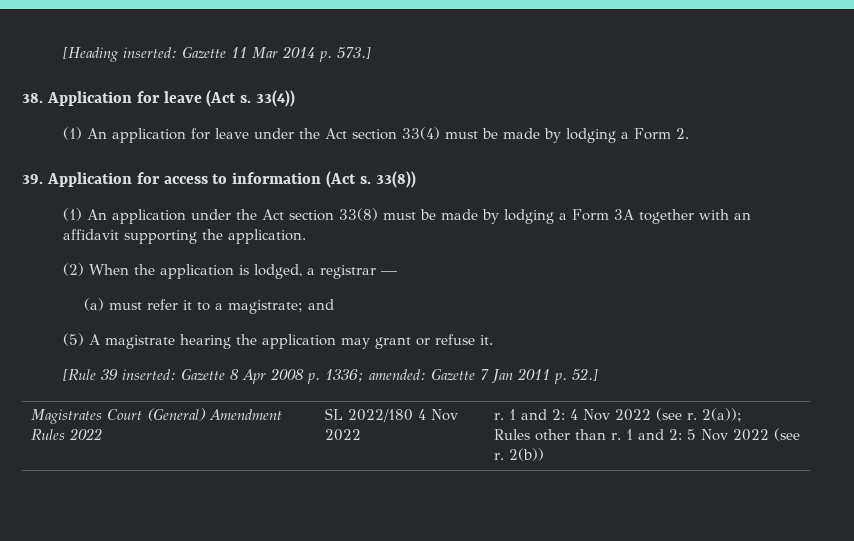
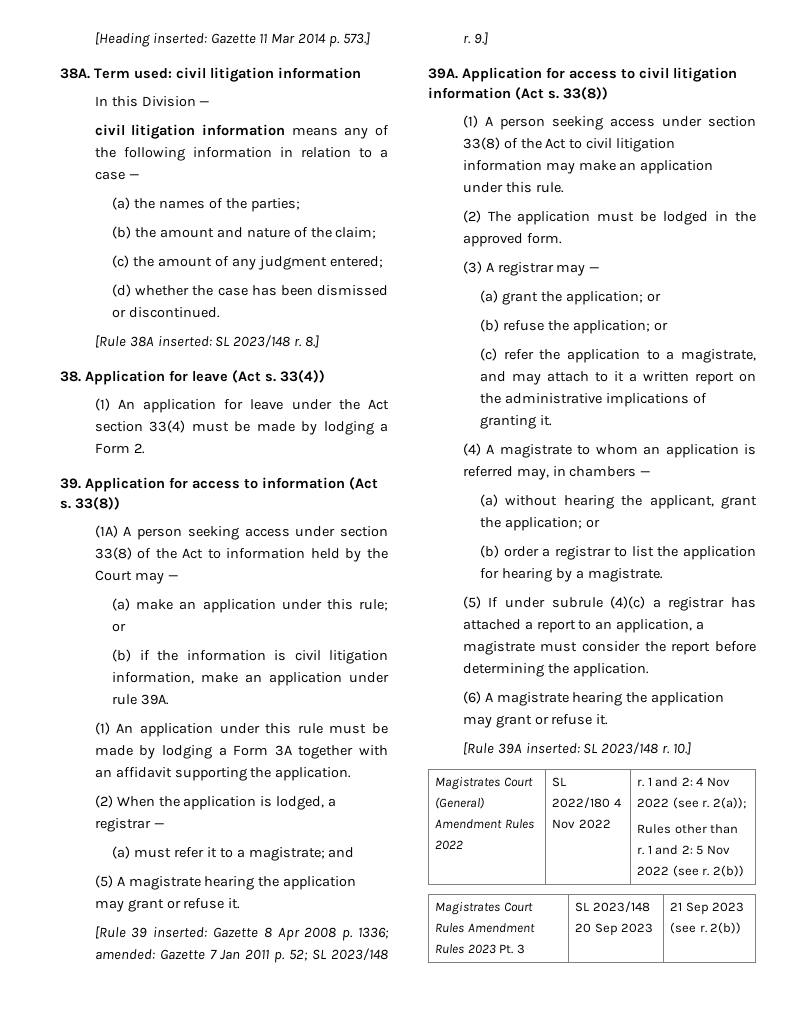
(372, 53) none -> [60,67,361,82] [94,96,211,107] [94,124,389,139] [94,147,388,161] [94,171,140,180] [112,197,300,212] [112,226,377,239] [112,255,383,270] [112,284,389,297] [112,307,220,318] [94,335,320,348] // 38A. Term used: civil litigation information // In this Division — // civil litigation information means any of the following information in relation to a case — // (a) the names of the parties; // (b) the amount and nature of the claim; // (c) the amount of any judgment entered; // (d) whether the case has been dismissed or discontinued. // [Rule 38A inserted: SL 2023/148 r. 8.]
(416, 179) none -> [94,525,388,540] [94,547,388,562] [94,570,179,584] [112,598,388,613] [112,623,127,632] [112,649,388,664] [112,672,389,686] [112,694,169,705] // (1A) A person seeking access under section 33(8) of the Act to information held by the Court may — // (a) make an application under this rule; or // (b) if the information is civil litigation information, make an application under rule 39A.
[236,208,379,221] the Act section 33(8) -> [265,723,323,734] this rule
[572,368,599,381] 52.] -> [289,948,388,961] [462,32,488,45] [428,67,737,82] [428,87,608,100] [462,115,756,130] [462,137,676,152] [462,160,714,174] [462,182,564,193] [462,210,757,225] [462,233,562,247] [462,261,601,276] [480,290,661,305] [480,319,668,334] [480,348,756,363] [480,371,756,385] [480,393,707,407] [480,415,552,429] [462,443,756,458] [462,466,652,480] [480,494,757,509] [480,517,600,531] [480,545,756,560] [480,568,663,582] [462,596,756,611] [462,619,705,633] [462,641,756,655] [462,663,649,677] [462,691,725,706] [462,714,609,728] [462,742,692,755] 52; SL 2023/148 r. 9.] // 39A. Application for access to civil litigation information (Act s. 33(8)) // (1) A person seeking access under section 33(8) of the Act to civil litigation information may make an application under this rule. // (2) The application must be lodged in the approved form. // (3) A registrar may — // (a) grant the application; or // (b) refuse the application; or // (c) refer the application to a magistrate, and may attach to it a written report on the administrative implications of granting it. // (4) A magistrate to whom an application is referred may, in chambers — // (a) without hearing the applicant, grant the application; or // (b) order a registrar to list the application for hearing by a magistrate. // (5) If under subrule (4)(c) a registrar has attached a report to an application, a magistrate must consider the report before determining the application. // (6) A magistrate hearing the application may grant or refuse it. // [Rule 39A inserted: SL 2023/148 r. 10.]
(544, 454) none -> [435,902,533,915] [435,923,535,933] [435,944,525,954] [575,901,650,912] [575,923,654,936] [670,902,745,915] [670,922,742,934] // Magistrates Court Rules Amendment Rules 2023 Pt. 3 | SL 2023/148 20 Sep 2023 | 21 Sep 2023 (see r. 2(b))

